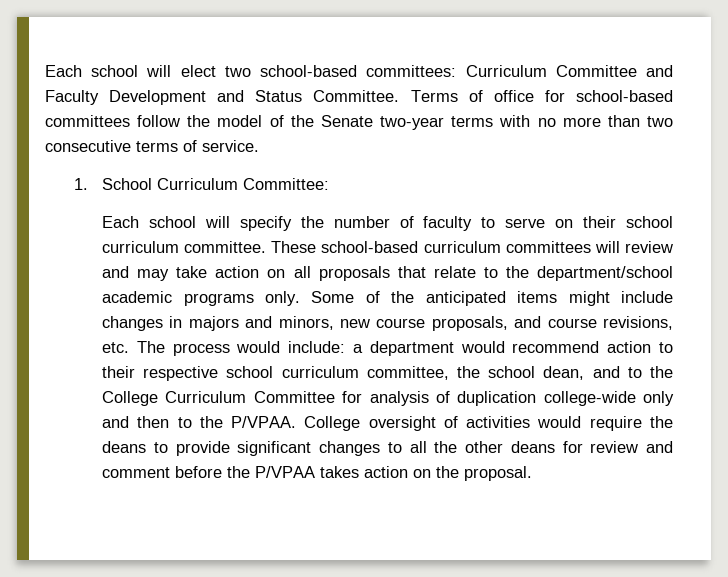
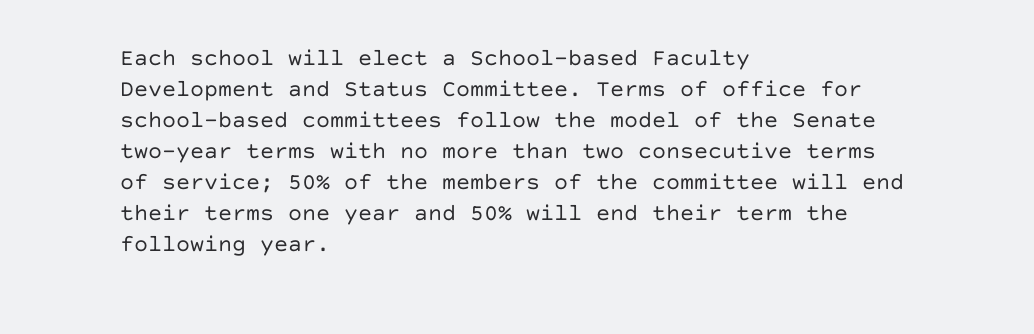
[224,65,673,77] two school-based committees: Curriculum Committee and -> [442,49,638,66] a School-based
[202,140,259,152] [73,178,330,190] [102,216,673,231] [102,241,673,253] [102,266,673,281] [102,291,673,306] [102,316,673,331] [102,341,673,356] [102,366,673,381] [102,391,675,406] [102,416,673,431] [102,441,674,456] [102,466,533,481] service. // 1. School Curriculum Committee: // Each school will specify the number of faculty to serve on their school curriculum committee. These school-based curriculum committees will review and may take action on all proposals that relate to the department/school academic programs only. Some of the anticipated items might include changes in majors and minors, new course proposals, and course revisions, etc. The process would include: a department would recommend action to their respective school curriculum committee, the school dean, and to the College Curriculum Committee for analysis of duplication college-wide only and then to the P/VPAA. College oversight of activities would require the deans to provide significant changes to all the other deans for review and comment before the P/VPAA takes action on the proposal. -> [162,173,904,193] [120,204,848,225] [120,235,330,256] service; 50% of the members of the committee will end their terms one year and 50% will end their term the following year.

